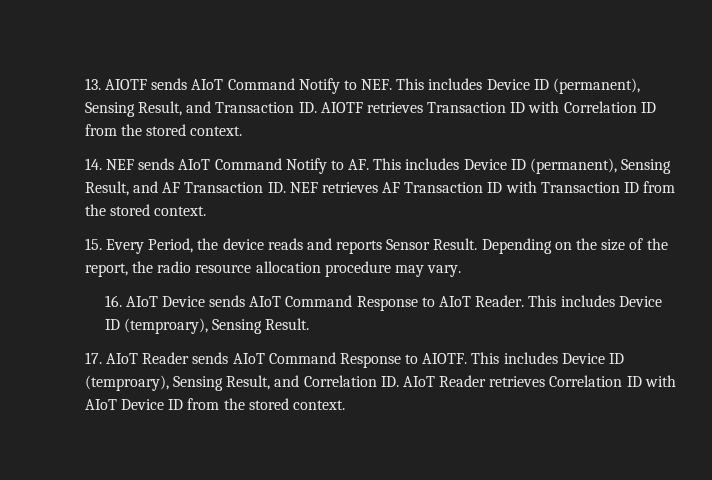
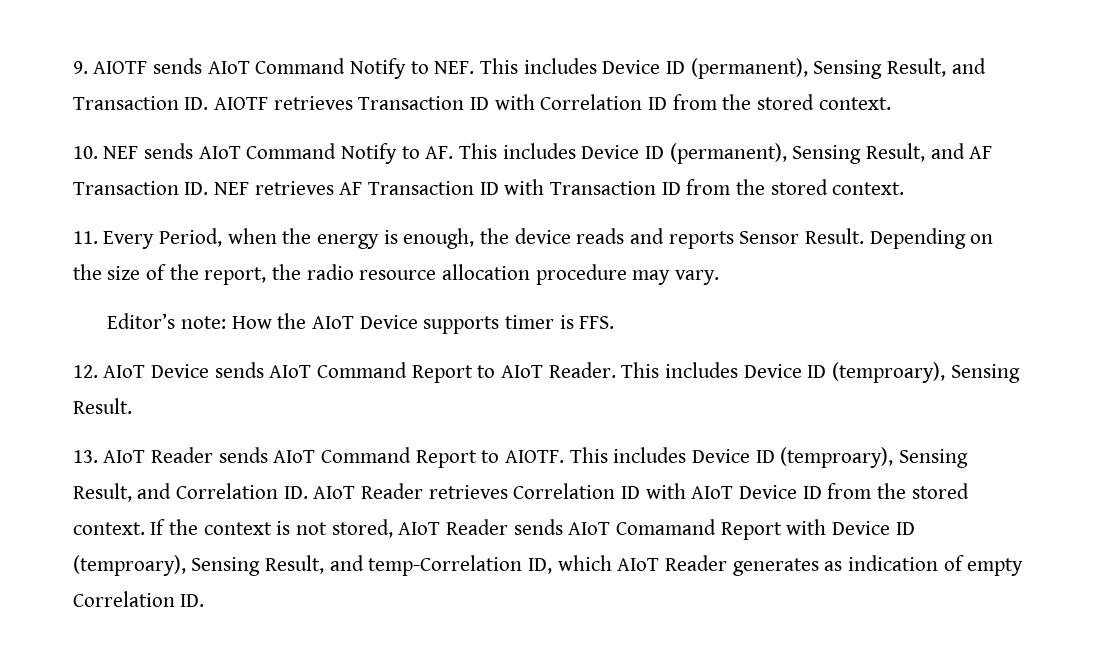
[84,78,101,90] 13. -> [72,61,88,74] 9.
[84,158,102,170] 14. -> [72,146,98,159] 10.
[84,238,102,250] 15. -> [72,231,98,244] 11.
(194, 245) none -> [227,228,475,249] when the energy is enough,
[104,295,122,307] 16. -> [107,313,615,334] [72,365,98,378] Editor’s note: How the AIoT Device supports timer is FFS. // 12.
[356,296,418,311] Response -> [411,365,473,383] Report
[84,352,102,364] 17. -> [72,450,98,463] 13.
[339,353,401,368] Response -> [415,450,477,468] Report
(345, 405) none -> [150,519,915,540] [72,555,1024,576] [72,591,205,607] If the context is not stored, AIoT Reader sends AIoT Comamand Report with Device ID (temproary), Sensing Result, and temp-Correlation ID, which AIoT Reader generates as indication of empty Correlation ID.

